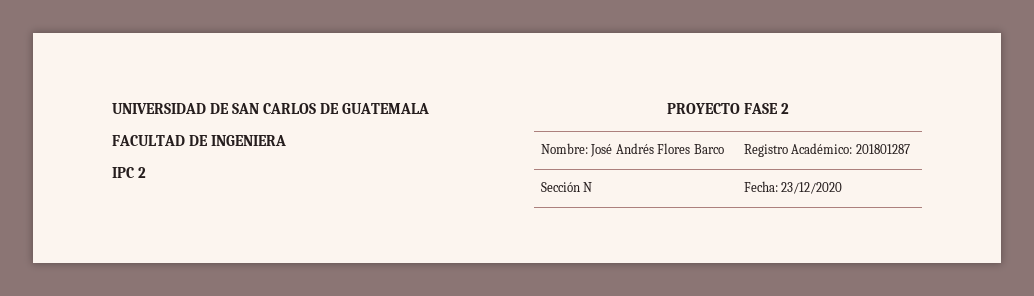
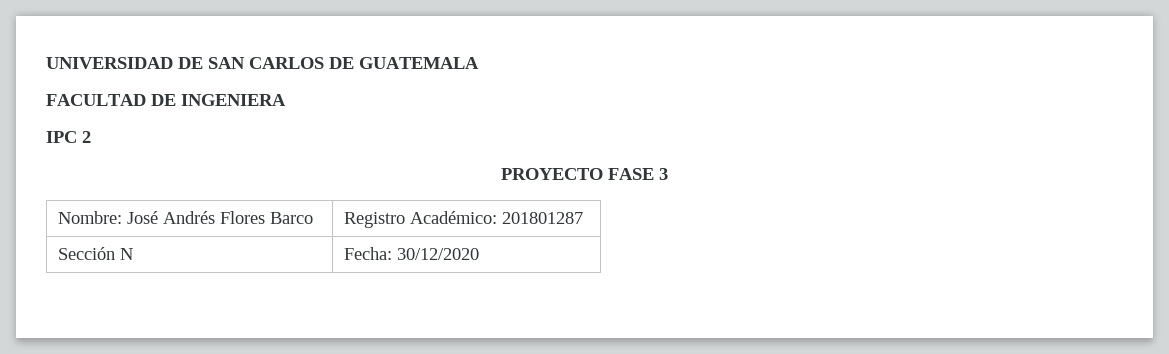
[780,103,789,114] 2 -> [659,168,668,180] 3
[781,182,843,194] 23/12/2020 -> [397,248,480,260] 30/12/2020

